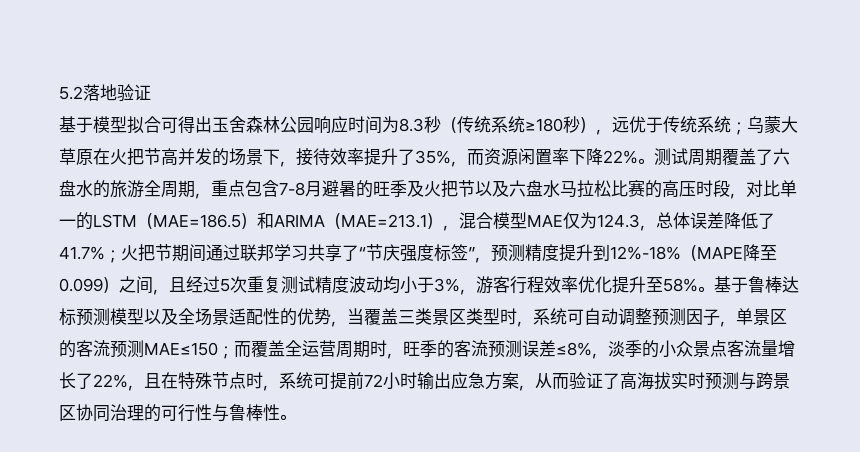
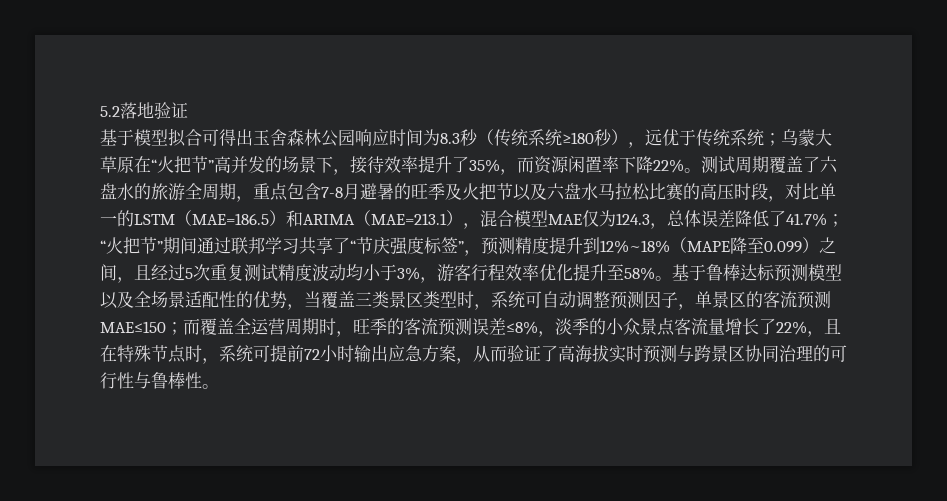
[110,148,161,166] 火把节 -> [151,156,214,173] “火把节”
[121,244,172,262] 火把节 -> [100,237,163,254] “火把节”
[610,246,681,260] 12%-18% -> [600,240,670,254] 12%~18%

